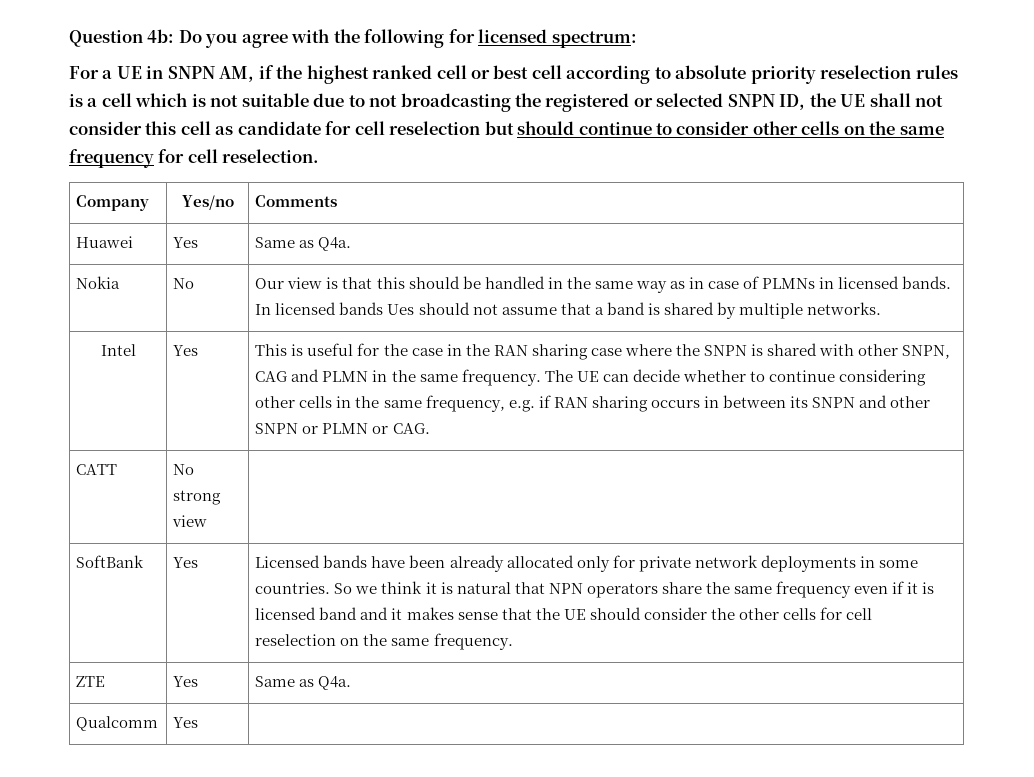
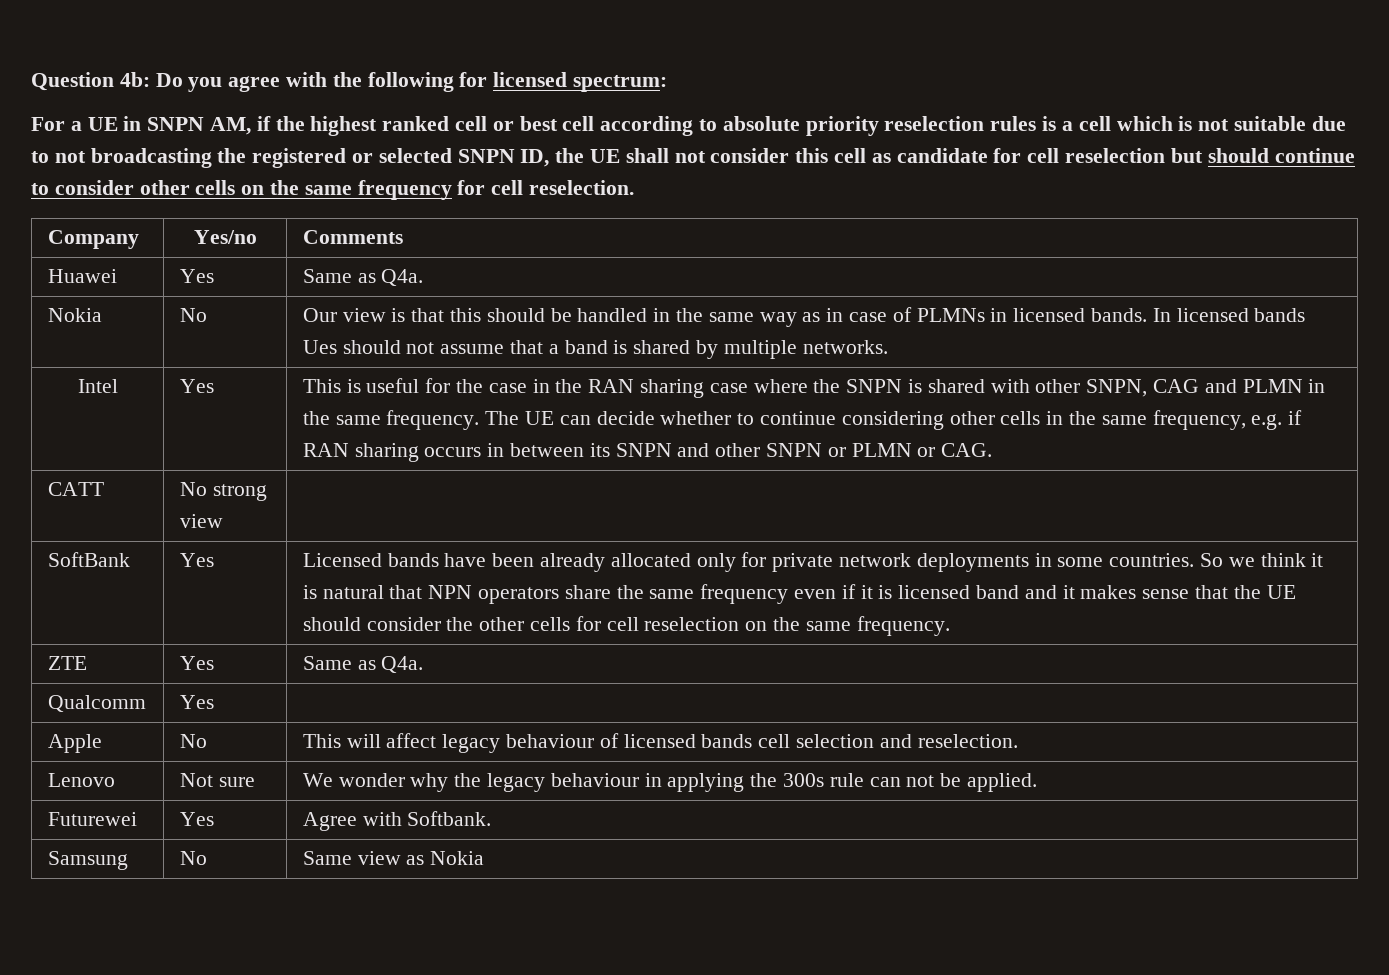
(199, 722) none -> [47,734,102,753] [179,734,207,748] [302,733,1018,753] [47,773,115,787] [179,773,255,787] [302,773,1038,792] [47,812,137,826] [179,812,214,826] [302,811,492,831] [47,851,128,870] [179,851,207,865] [302,851,485,865] // Apple | No | This will affect legacy behaviour of licensed bands cell selection and reselection. // Lenovo | Not sure | We wonder why the legacy behaviour in applying the 300s rule can not be applied. // Futurewei | Yes | Agree with Softbank. // Samsung | No | Same view as Nokia

